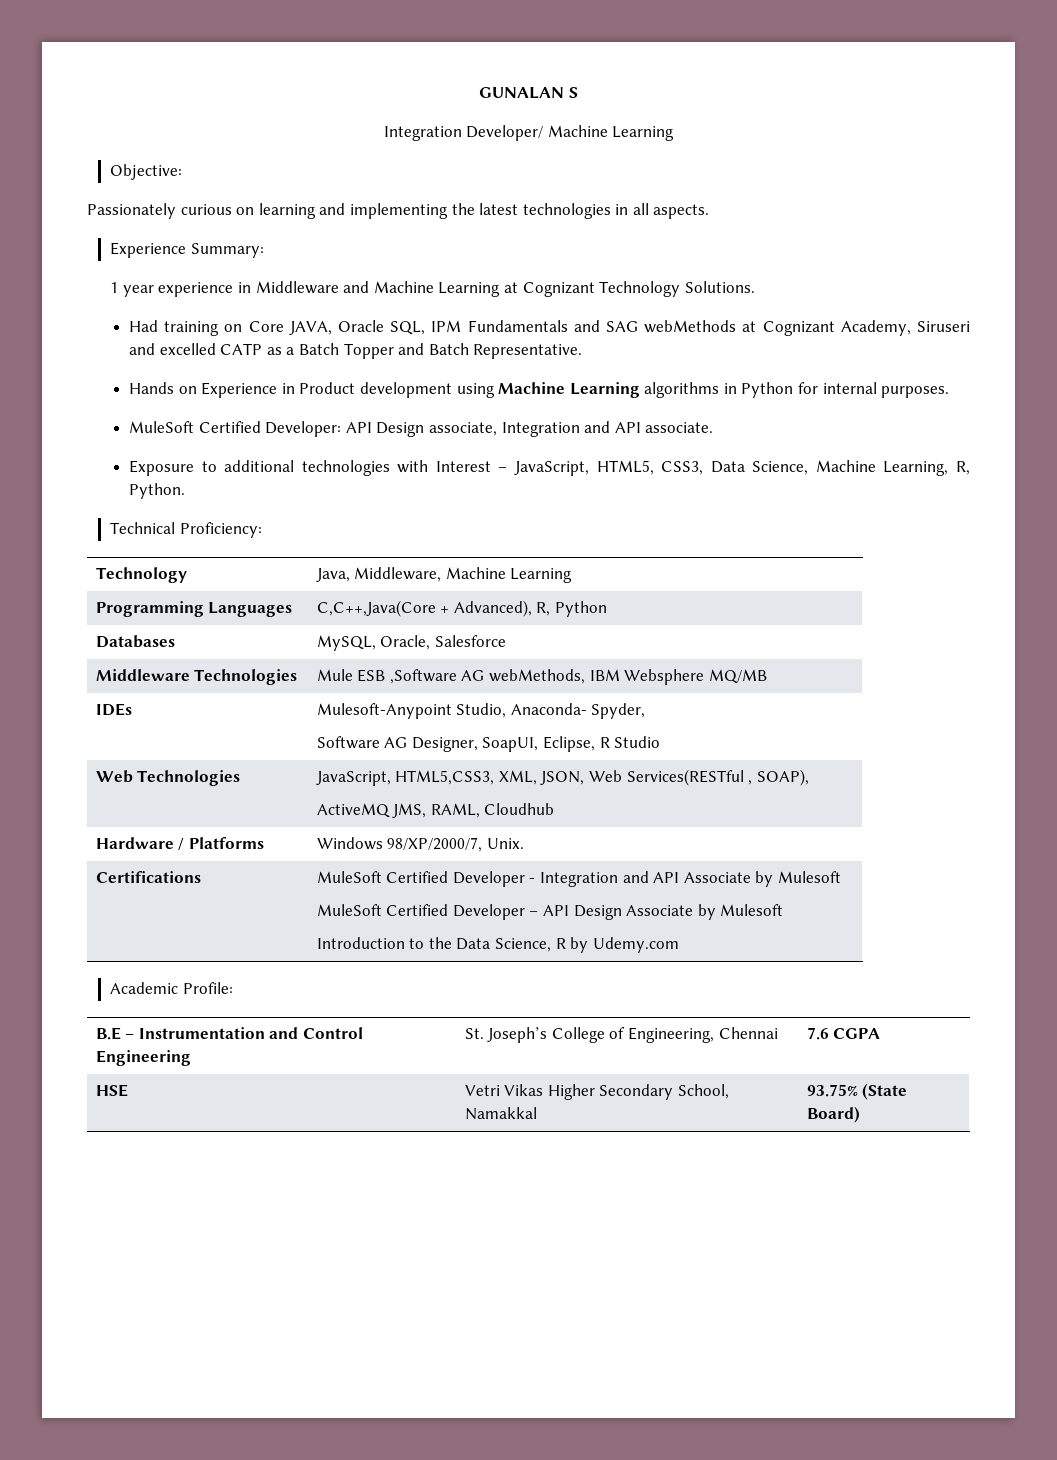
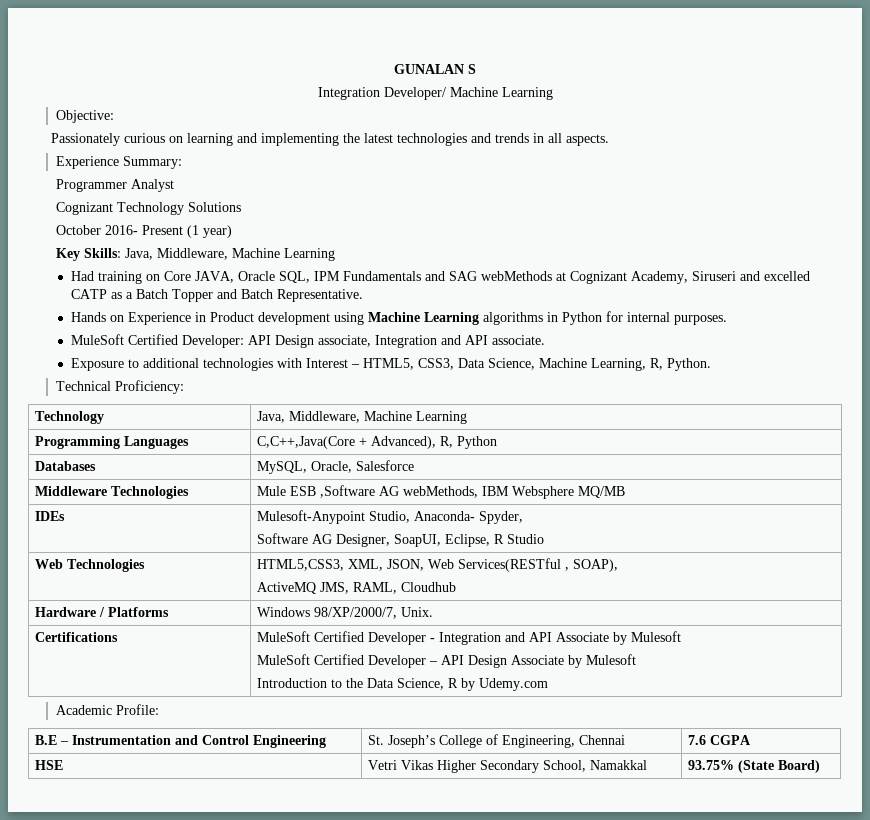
(611, 211) none -> [470,133,529,143] and trends
[110,281,755,297] 1 year experience in Middleware and Machine Learning at Cognizant Technology Solutions. -> [55,179,174,192] [55,202,241,215] [55,225,232,238] [55,248,335,261] Programmer Analyst // Cognizant Technology Solutions // October 2016- Present (1 year) // Key Skills: Java, Middleware, Machine Learning
[513,461,589,476] JavaScript, -> (361, 366) none
[315,771,391,786] JavaScript, -> (146, 565) none

